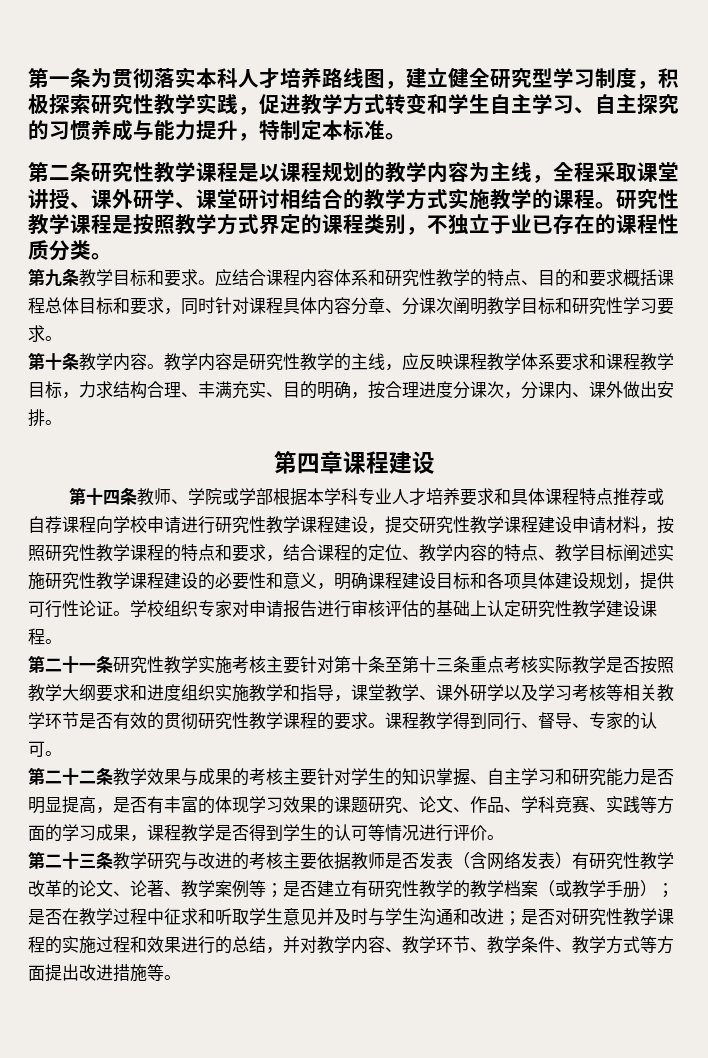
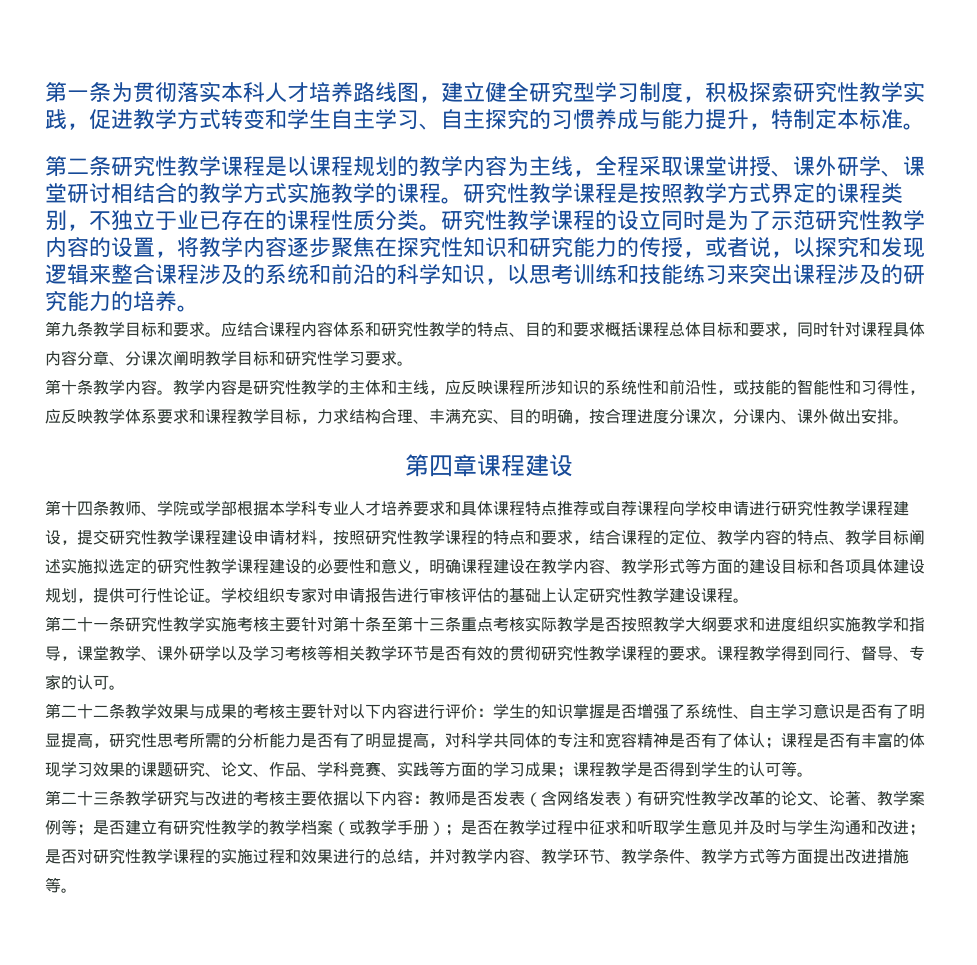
(112, 256) none -> [441,209,925,231] [45,236,925,258] [45,263,925,285] [45,290,199,312] 研究性教学课程的设立同时是为了示范研究性教学内容的设置，将教学内容逐步聚焦在探究性知识和研究能力的传授，或者说，以探究和发现逻辑来整合课程涉及的系统和前沿的科学知识，以思考训练和技能练习来突出课程涉及的研究能力的培养。
(368, 361) none -> [365,380,413,395] 体和主
(487, 361) none -> [525,379,925,395] [45,409,93,424] 所涉知识的系统性和前沿性，或技能的智能性和习得性，应反映
(45, 581) none -> [93,558,157,574] 拟选定的
(436, 580) none -> [525,558,781,574] 在教学内容、教学形式等方面的建设
[351,768,674,786] [28,796,113,814] 学生的知识掌握、自主学习和研究能力是否明显提高， -> [349,703,925,719] [45,732,813,749] 以下内容进行评价：学生的知识掌握是否增强了系统性、自主学习意识是否有了明显提高，研究性思考所需的分析能力是否有了明显提高，对科学共同体的专注和宽容精神是否有了体认；课程
[130,835,147,842] ， -> [557,766,573,778] ；
[385,824,487,842] 情况进行评价 -> (797, 769) none
(351, 861) none -> [349,790,429,806] 以下内容：

